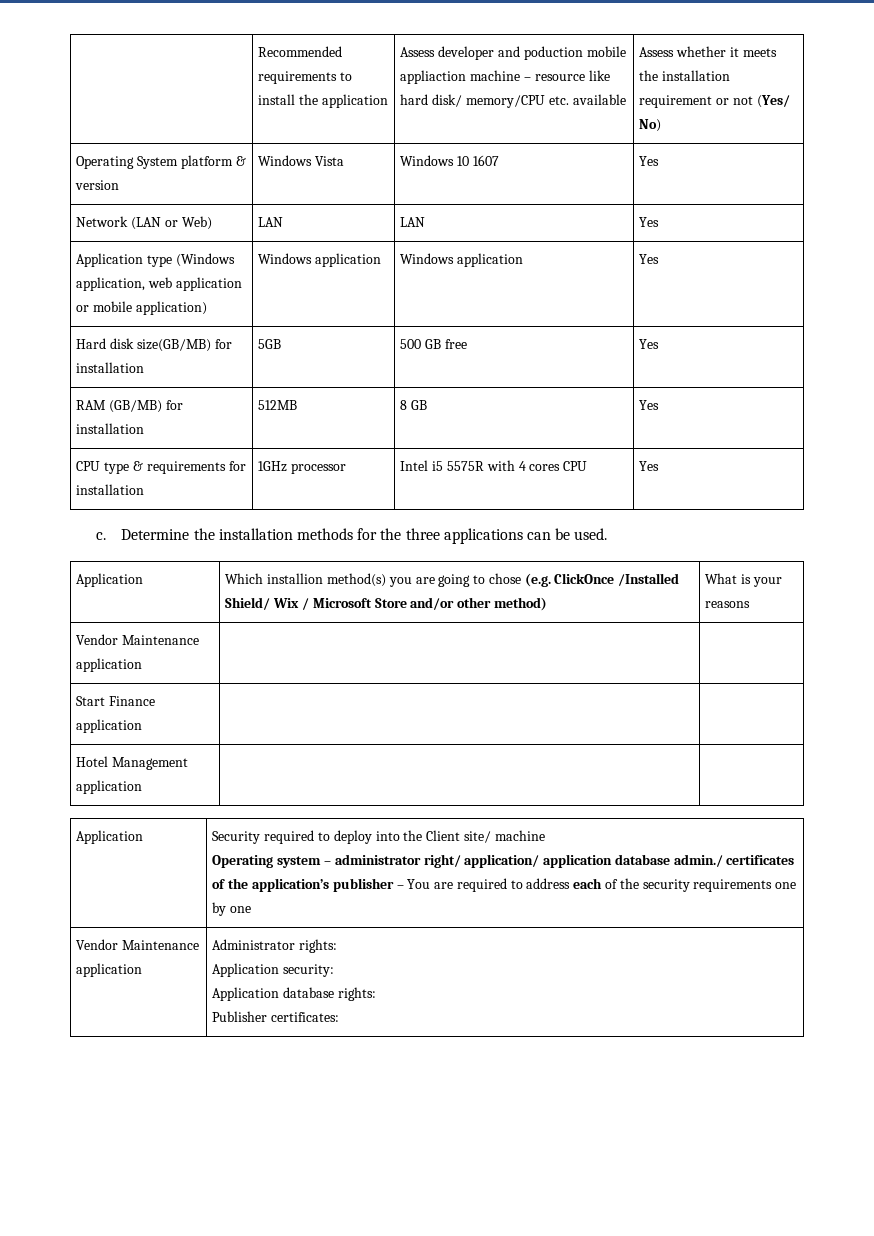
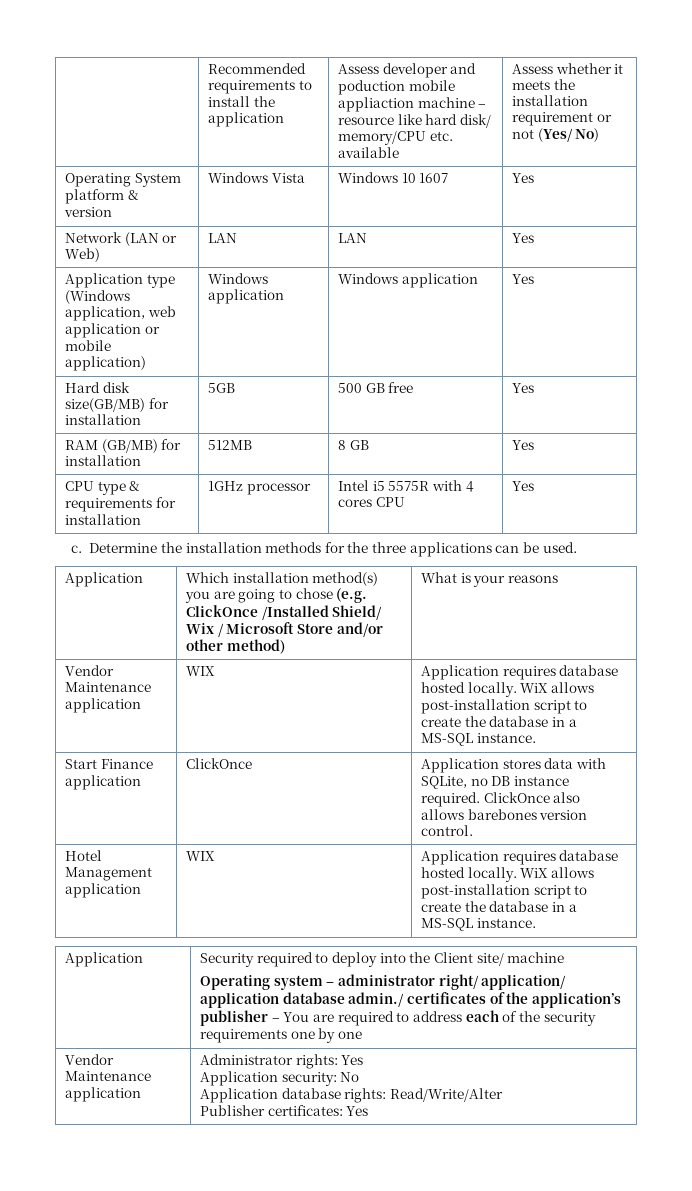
[267,573,324,584] installion -> [232,572,309,583] installation
[76,696,156,706] [76,719,143,733] [76,756,189,770] [76,780,143,794] | // Start Finance application | | // Hotel Management application | | -> [186,666,216,676] [421,665,619,680] [421,682,595,697] [421,699,588,714] [421,716,577,727] [421,733,536,746] [65,759,153,769] [65,775,142,790] [186,758,253,769] [421,758,607,773] [421,776,570,789] [421,792,581,807] [421,809,588,820] [421,825,474,836] [65,850,103,861] [65,867,153,881] [65,883,142,898] [186,851,216,861] [421,850,619,865] [421,867,595,882] [421,884,588,899] [421,901,577,912] [421,918,536,931] WIX | Application requires database hosted locally. WiX allows post-installation script to create the database in a MS-SQL instance. // Start Finance application | ClickOnce | Application stores data with SQLite, no DB instance required. ClickOnce also allows barebones version control. // Hotel Management application | WIX | Application requires database hosted locally. WiX allows post-installation script to create the database in a MS-SQL instance.
(338, 946) none -> [341,1055,364,1065] Yes
(335, 970) none -> [340,1072,360,1082] No
(376, 994) none -> [390,1088,504,1102] Read/Write/Alter
(340, 1017) none -> [346,1106,369,1116] Yes

